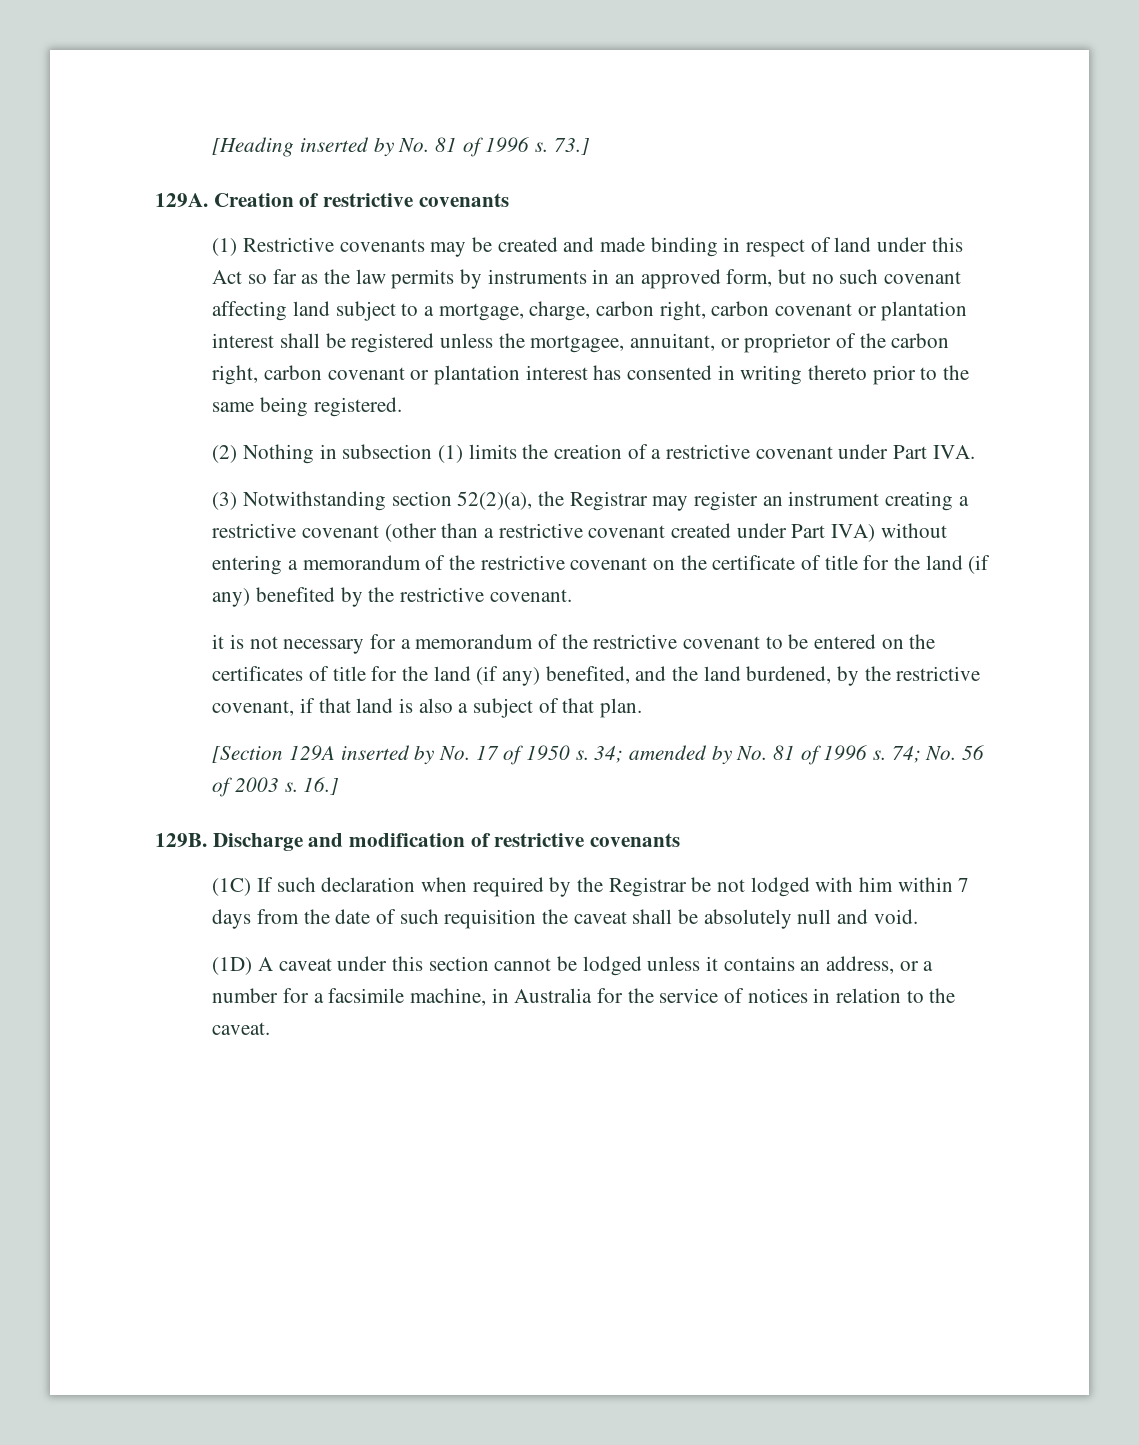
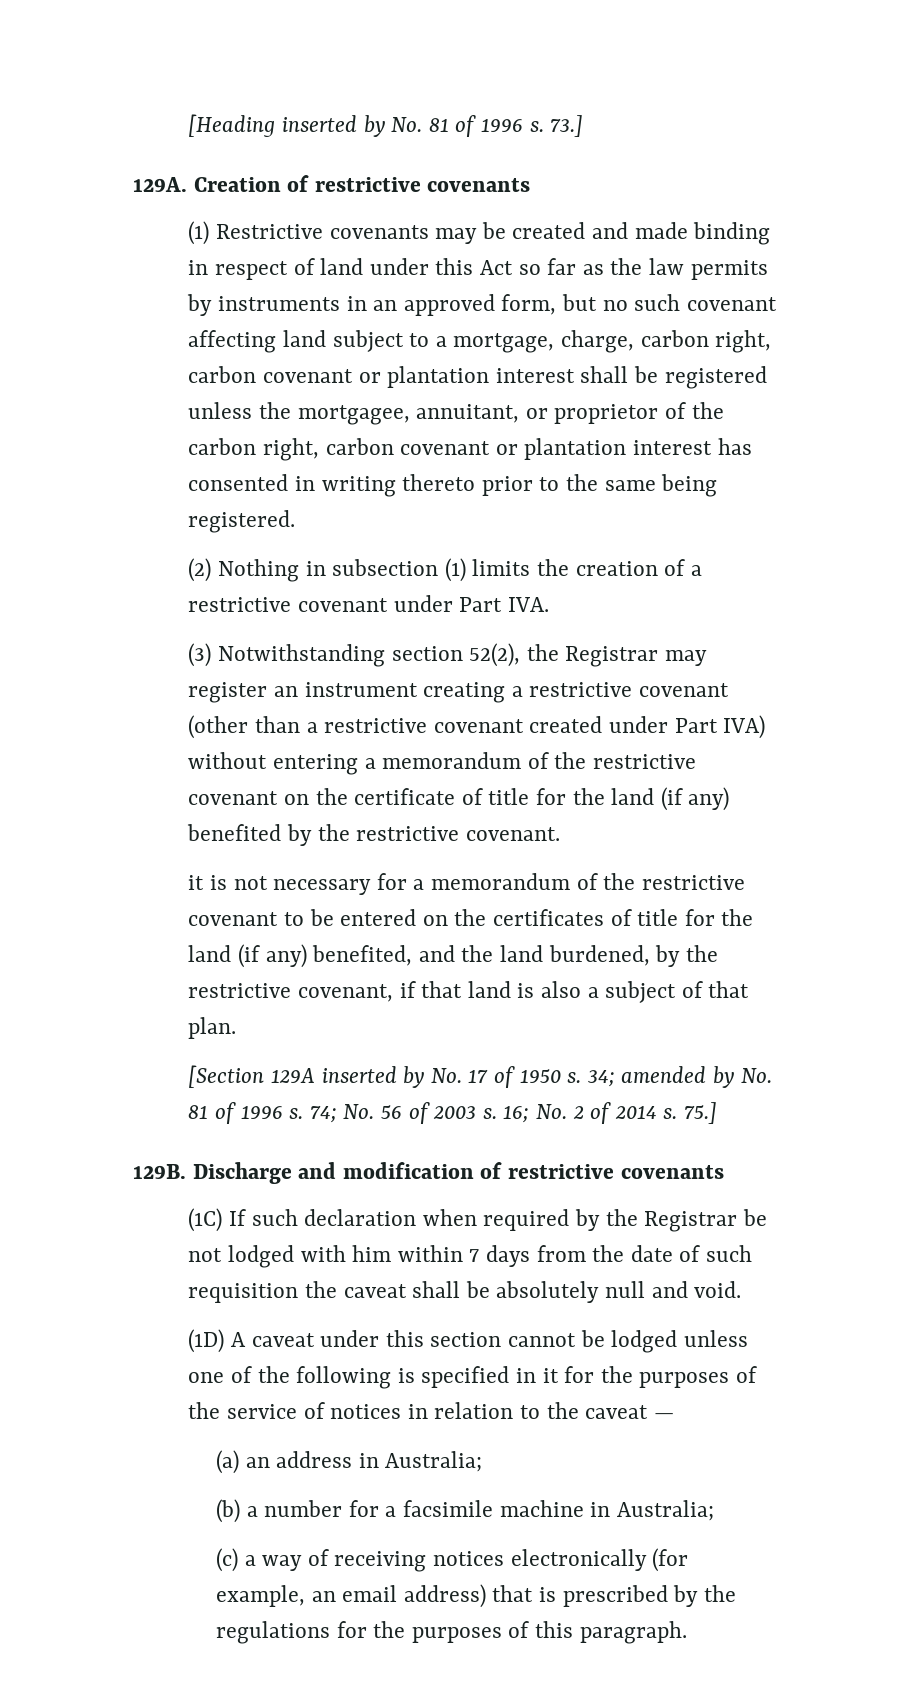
[457,491,533,510] 52(2)(a), -> [469,643,521,667] 52(2),
[303,777,340,795] 16.] -> [503,1102,718,1124] 16; No. 2 of 2014 s. 75.]
[705,956,934,974] [212,988,623,1006] it contains an address, or a number for a facsimile machine, in Australia for -> [188,1366,758,1389] one of the following is specified in it for the purposes of
[212,1022,271,1035] caveat. -> [585,1405,674,1419] [215,1450,483,1474] [215,1499,714,1523] [215,1548,689,1572] [215,1584,736,1608] [215,1621,687,1644] caveat — // (a) an address in Australia; // (b) a number for a facsimile machine in Australia; // (c) a way of receiving notices electronically (for example, an email address) that is prescribed by the regulations for the purposes of this paragraph.

